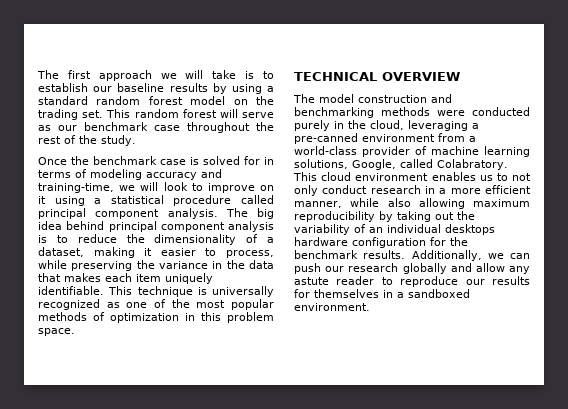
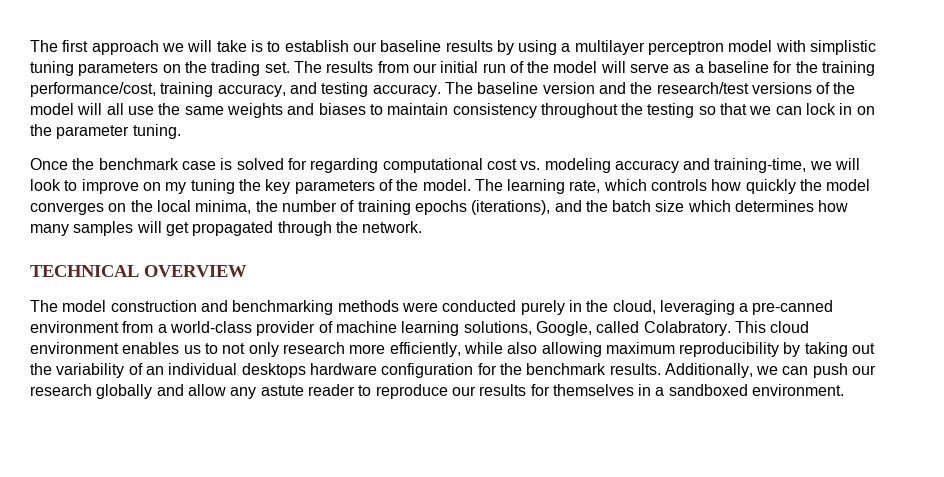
[38,96,274,105] [38,109,274,120] [38,122,274,133] [38,135,136,146] standard random forest model on the trading set. This random forest will serve as our benchmark case throughout the rest of the study. -> [574,40,877,55] [30,61,876,76] [30,82,856,97] [30,103,875,118] [30,124,181,139] multilayer perceptron model with simplistic tuning parameters on the trading set. The results from our initial run of the model will serve as a baseline for the training performance/cost, training accuracy, and testing accuracy. The baseline version and the research/test versions of the model will all use the same weights and biases to maintain consistency throughout the testing so that we can lock in on the parameter tuning.
[264,157,274,165] [38,169,87,178] in terms of -> [310,158,541,173] regarding computational cost vs.
[38,195,274,206] [38,208,274,219] [38,221,274,232] [38,234,274,245] [38,247,274,258] [38,260,274,271] [38,273,213,284] [38,286,274,297] [38,299,274,310] [38,312,274,323] [38,328,75,336] it using a statistical procedure called principal component analysis. The big idea behind principal component analysis is to reduce the dimensionality of a dataset, making it easier to process, while preserving the variance in the data that makes each item uniquely identifiable. This technique is universally recognized as one of the most popular methods of optimization in this problem space. -> [165,179,871,194] [30,200,849,215] [30,221,423,236] my tuning the key parameters of the model. The learning rate, which controls how quickly the model converges on the local minima, the number of training epochs (iterations), and the batch size which determines how many samples will get propagated through the network.
[322,185,531,194] [294,201,342,208] conduct research in a more efficient manner, -> [282,342,461,357] research more efficiently,

